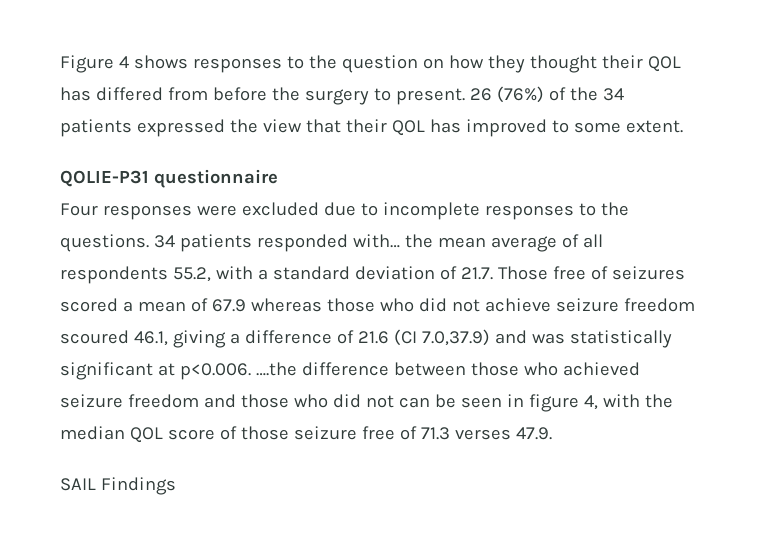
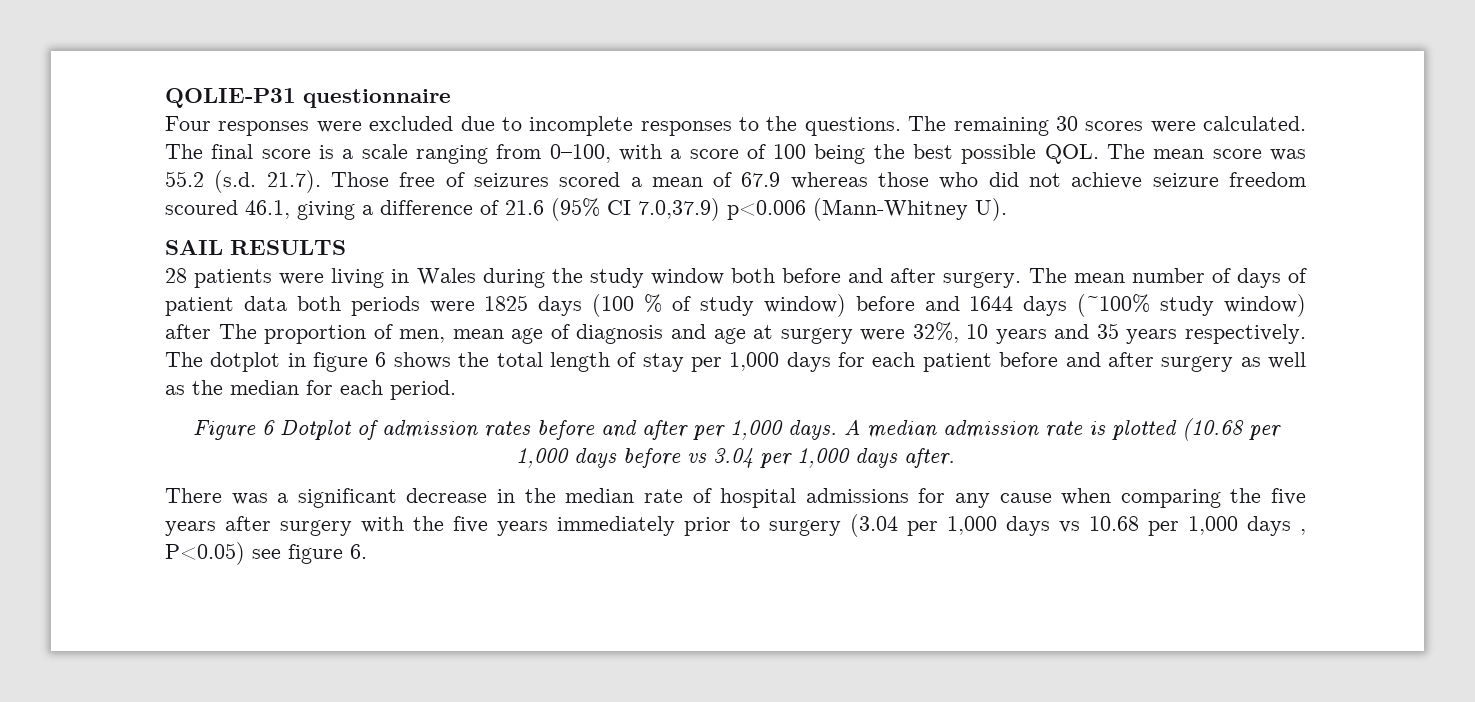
[60,55,681,73] [60,86,624,105] [60,119,683,137] Figure 4 shows responses to the question on how they thought their QOL has differed from before the surgery to present. 26 (76%) of the 34 patients expressed the view that their QOL has improved to some extent. // -> (165, 98) none
[153,234,603,252] [60,266,493,284] 34 patients responded with… the mean average of all respondents 55.2, with a standard deviation of 21.7. -> [908,116,1306,136] [165,144,1307,164] [165,170,321,193] The remaining 30 scores were calculated. The final score is a scale ranging from 0–100, with a score of 100 being the best possible QOL. The mean score was 55.2 (s.d. 21.7).
[393,329,672,348] [60,362,640,380] [60,394,673,412] [60,426,552,443] [60,477,176,495] (CI 7.0,37.9) and was statistically significant at p<0.006. ….the difference between those who achieved seizure freedom and those who did not can be seen in figure 4, with the median QOL score of those seizure free of 71.3 verses 47.9. // SAIL Findings -> [551,198,1007,221] [165,240,346,255] [165,268,1307,288] [165,294,1307,317] [165,322,1306,344] [165,352,1306,372] [165,380,456,400] [192,418,1281,441] [516,448,955,468] [165,488,1306,508] [165,514,1306,537] [165,542,367,565] (95% CI 7.0,37.9) p<0.006 (Mann-Whitney U). // SAIL RESULTS // 28 patients were living in Wales during the study window both before and after surgery. The mean number of days of patient data both periods were 1825 days (100 % of study window) before and 1644 days (~100% study window) after The proportion of men, mean age of diagnosis and age at surgery were 32%, 10 years and 35 years respectively. The dotplot in figure 6 shows the total length of stay per 1,000 days for each patient before and after surgery as well as the median for each period. // Figure 6 Dotplot of admission rates before and after per 1,000 days. A median admission rate is plotted (10.68 per 1,000 days before vs 3.04 per 1,000 days after. // There was a significant decrease in the median rate of hospital admissions for any cause when comparing the five years after surgery with the five years immediately prior to surgery (3.04 per 1,000 days vs 10.68 per 1,000 days , P<0.05) see figure 6.

